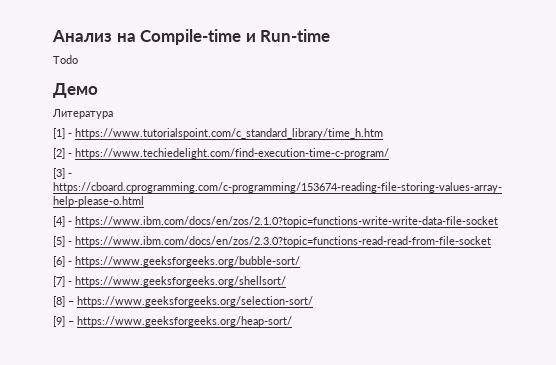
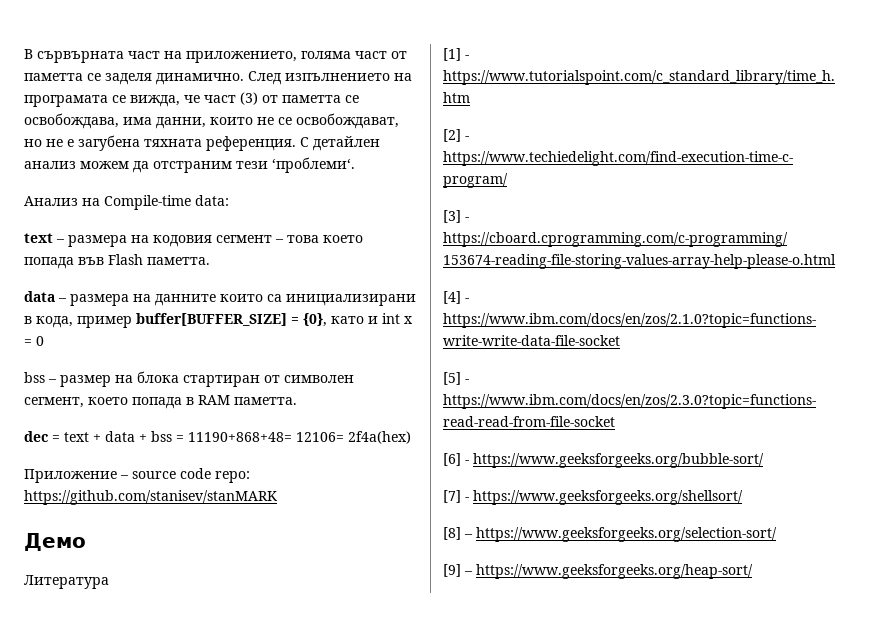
[52,29,331,45] [53,55,78,64] Анализ на Compile-time и Run-time // Todo -> [24,49,407,63] [24,71,412,85] [24,92,359,107] [24,113,399,129] [24,135,380,151] [24,157,355,173] [24,195,229,210] [24,233,363,247] [24,254,210,269] [24,291,416,306] [24,313,413,328] [24,336,44,346] [24,371,354,387] [24,395,297,409] [24,431,411,444] [24,468,250,483] [24,490,277,505] В сървърната част на приложението, голяма част от паметта се заделя динамично. След изпълнението на програмата се вижда, че част (3) от паметта се освобождава, има данни, които не се освобождават, но не е загубена тяхната референция. С детайлен анализ можем да отстраним тези ‘проблеми‘. // Анализ на Compile-time data: // text – размера на кодовия сегмент – това което попада във Flash паметта. // data – размера на данните които са инициализирани в кода, пример buffer[BUFFER_SIZE] = {0}, като и int x = 0 // bss – размер на блока стартиран от символен сегмент, което попада в RAM паметта. // dec = text + data + bss = 11190+868+48= 12106= 2f4a(hex) // Приложение – source code repo: https://github.com/stanisev/stanMARK

